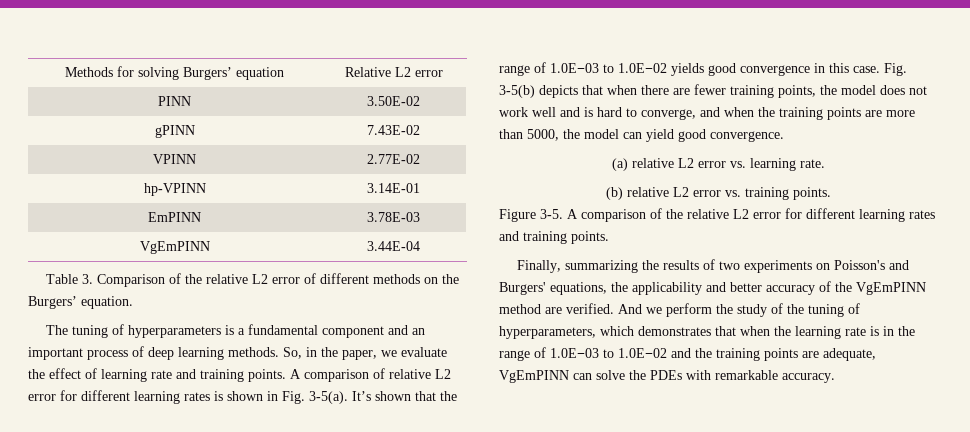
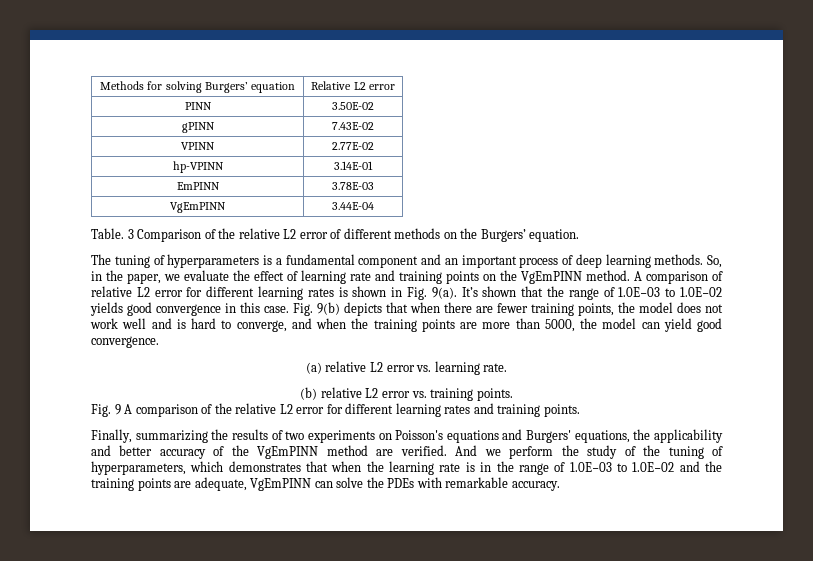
[46,274,94,284] Table 3. -> [91,228,134,239] Table. 3
[248,369,286,382] points. -> [446,270,630,284] points on the VgEmPINN method.
[309,391,348,404] 3-5(a). -> [431,287,457,299] 9(a).
[499,85,535,98] 3-5(b) -> [317,302,340,315] 9(b)
[499,209,563,222] Figure 3-5. -> [91,404,121,417] Fig. 9
(886, 265) none -> [446,430,499,443] equations

